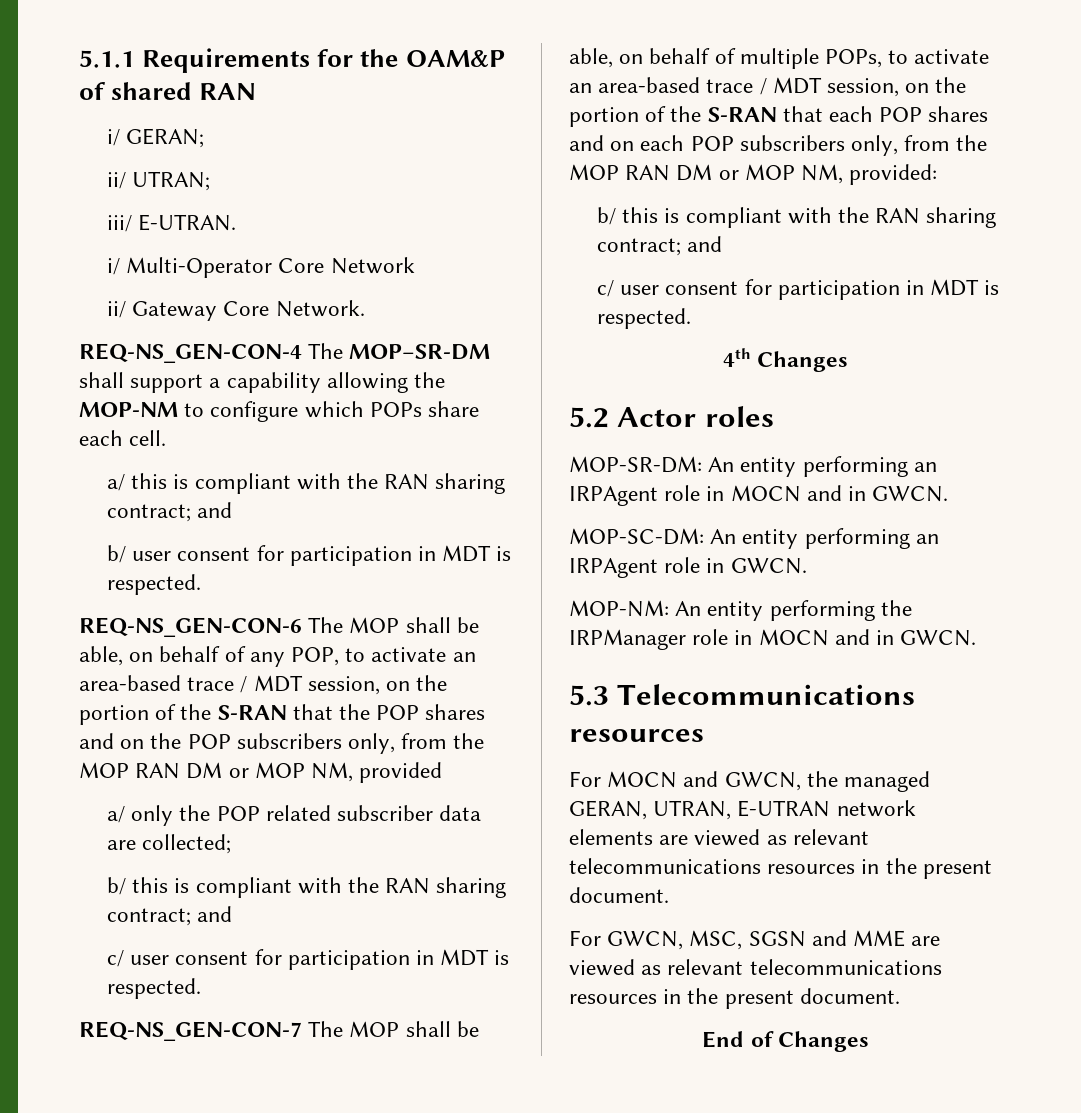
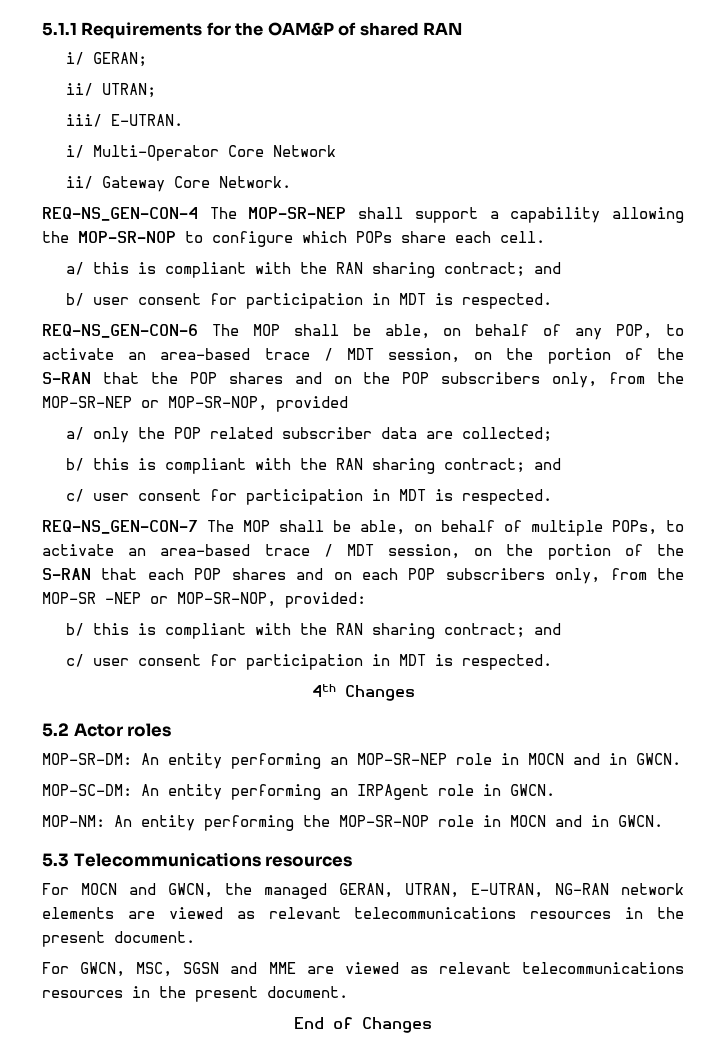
[349,344,491,360] MOP–SR-DM -> [248,207,347,219] MOP-SR-NEP
[79,402,178,417] MOP-NM -> [78,231,176,243] MOP-SR-NOP
[79,762,354,782] MOP RAN DM or MOP NM, -> [42,396,267,411] MOP-SR-NEP or MOP-SR-NOP,
[569,164,844,184] MOP RAN DM or MOP NM, -> [42,592,276,607] MOP-SR -NEP or MOP-SR-NOP,
[569,486,658,506] IRPAgent -> [357,753,447,765] MOP-SR-NEP
[569,629,686,650] IRPManager -> [339,815,429,827] MOP-SR-NOP
[737,800,831,817] E-UTRAN -> [471,883,609,898] E-UTRAN, NG-RAN

